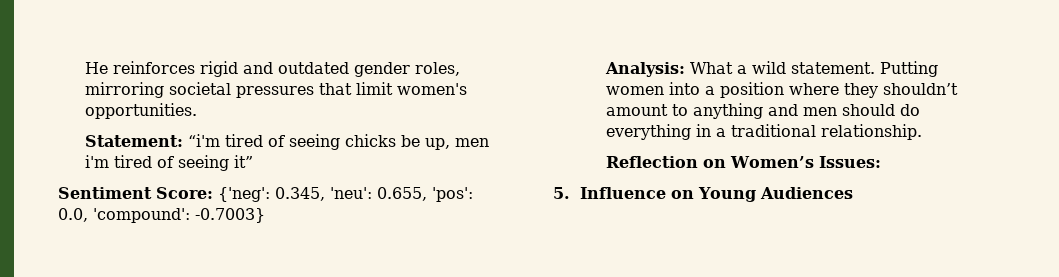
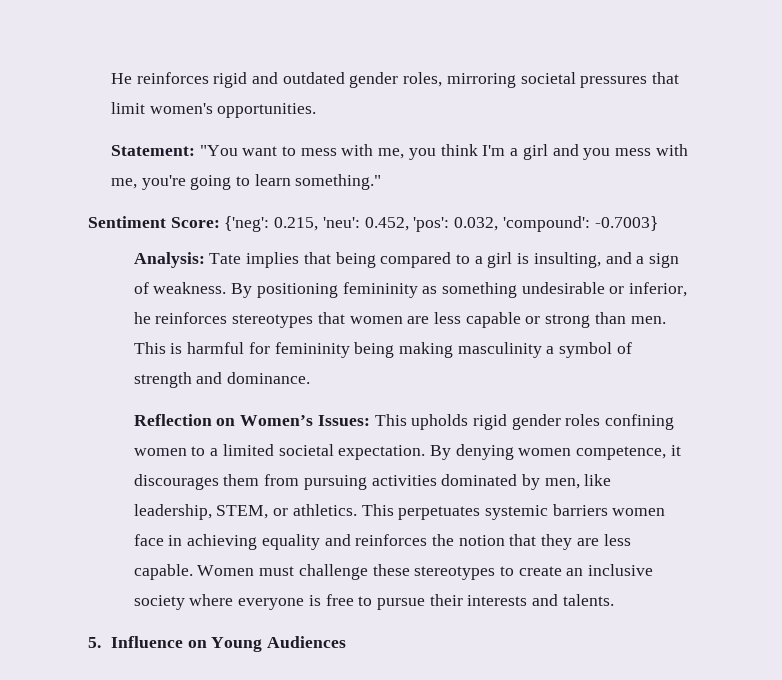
[187,134,489,150] [84,155,253,171] [58,187,473,202] [58,208,265,223] [605,61,939,77] [606,82,959,98] [606,103,921,119] [606,124,923,140] [606,156,882,168] “i'm tired of seeing chicks be up, men i'm tired of seeing it” // Sentiment Score: {'neg': 0.345, 'neu': 0.655, 'pos': 0.0, 'compound': -0.7003} // Analysis: What a wild statement. Putting women into a position where they shouldn’t amount to anything and men should do everything in a traditional relationship. // Reflection on Women’s Issues: -> [199,144,688,160] [110,174,382,190] [88,216,658,232] [133,252,680,268] [133,282,688,298] [133,312,666,328] [133,342,632,358] [133,372,311,388] [133,414,675,430] [133,444,681,460] [133,474,612,490] [133,504,666,520] [133,534,631,550] [133,564,654,580] [133,594,614,610] "You want to mess with me, you think I'm a girl and you mess with me, you're going to learn something." // Sentiment Score: {'neg': 0.215, 'neu': 0.452, 'pos': 0.032, 'compound': -0.7003} // Analysis: Tate implies that being compared to a girl is insulting, and a sign of weakness. By positioning femininity as something undesirable or inferior, he reinforces stereotypes that women are less capable or strong than men. This is harmful for femininity being making masculinity a symbol of strength and dominance. // Reflection on Women’s Issues: This upholds rigid gender roles confining women to a limited societal expectation. By denying women competence, it discourages them from pursuing activities dominated by men, like leadership, STEM, or athletics. This perpetuates systemic barriers women face in achieving equality and reinforces the notion that they are less capable. Women must challenge these stereotypes to create an inclusive society where everyone is free to pursue their interests and talents.

